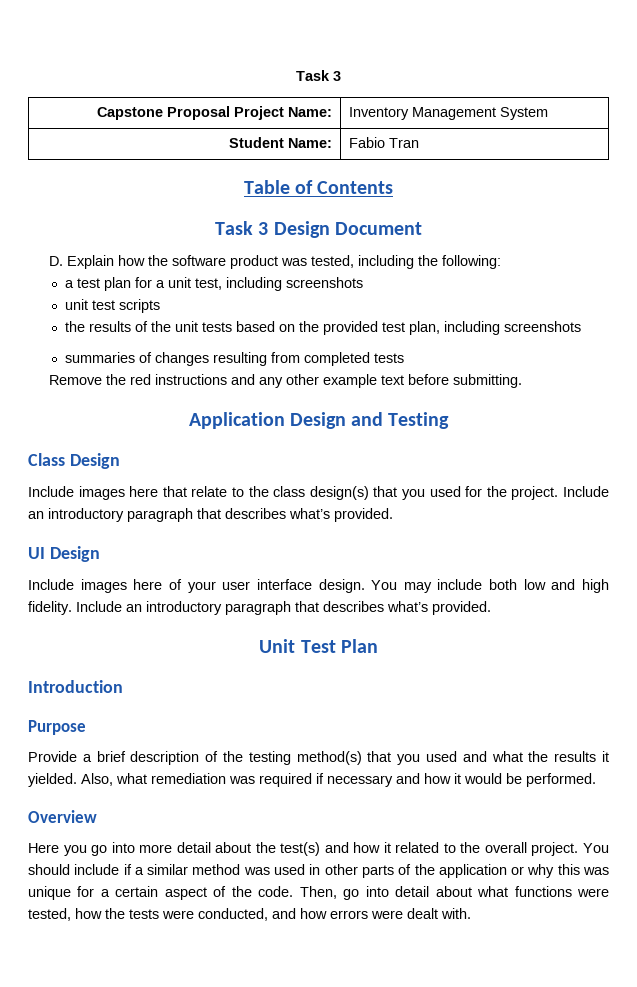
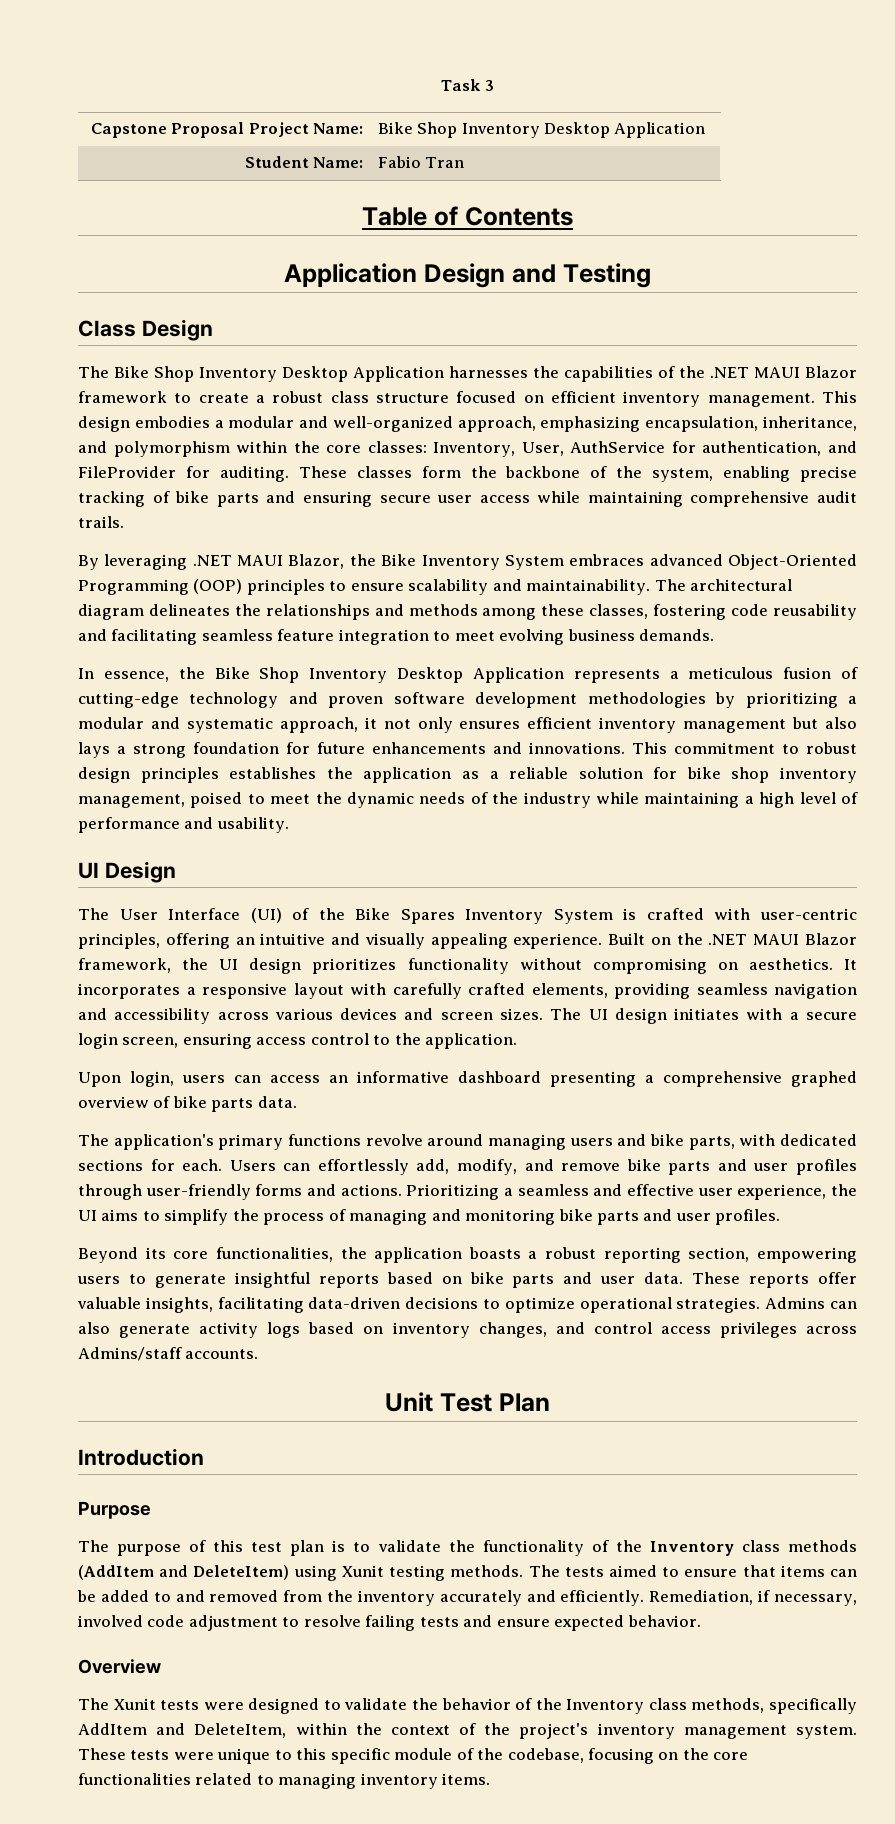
[349,107,549,120] Inventory Management System -> [377,122,706,138] Bike Shop Inventory Desktop Application
[215,221,422,238] [48,255,501,269] [64,277,363,291] [64,299,160,313] [64,321,581,335] [64,352,404,366] [48,374,522,388] // Task 3 Design Document // D. Explain how the software product was tested, including the following: // a test plan for a unit test, including screenshots // unit test scripts // the results of the unit tests based on the provided test plan, including screenshots // summaries of changes resulting from completed tests // Remove the red instructions and any other example text before submitting. -> (573, 216) none
[28,486,610,500] [28,508,393,522] [28,546,100,562] [28,579,609,593] [28,601,491,615] Include images here that relate to the class design(s) that you used for the project. Include an introductory paragraph that describes what’s provided. // UI Design // Include images here of your user interface design. You may include both low and high fidelity. Include an introductory paragraph that describes what’s provided. -> [78,366,857,382] [78,391,858,407] [78,416,857,432] [78,441,857,457] [78,466,857,482] [78,491,857,507] [78,516,124,528] [78,554,858,570] [78,579,793,595] [78,604,858,620] [78,629,715,645] [78,667,859,683] [78,692,858,708] [78,717,857,733] [78,742,857,758] [78,767,857,783] [78,792,858,808] [78,817,289,833] [78,861,176,883] [78,908,858,924] [78,933,857,949] [78,958,858,974] [78,983,857,999] [78,1008,858,1024] [78,1033,518,1049] [78,1071,857,1087] [78,1096,297,1112] [78,1134,857,1150] [78,1159,857,1175] [78,1184,857,1200] [78,1209,781,1225] [78,1247,857,1263] [77,1272,858,1288] [77,1297,857,1313] [78,1322,858,1338] [78,1347,259,1361] The Bike Shop Inventory Desktop Application harnesses the capabilities of the .NET MAUI Blazor framework to create a robust class structure focused on efficient inventory management. This design embodies a modular and well-organized approach, emphasizing encapsulation, inheritance, and polymorphism within the core classes: Inventory, User, AuthService for authentication, and FileProvider for auditing. These classes form the backbone of the system, enabling precise tracking of bike parts and ensuring secure user access while maintaining comprehensive audit trails. // By leveraging .NET MAUI Blazor, the Bike Inventory System embraces advanced Object-Oriented Programming (OOP) principles to ensure scalability and maintainability. The architectural diagram delineates the relationships and methods among these classes, fostering code reusability and facilitating seamless feature integration to meet evolving business demands. // In essence, the Bike Shop Inventory Desktop Application represents a meticulous fusion of cutting-edge technology and proven software development methodologies by prioritizing a modular and systematic approach, it not only ensures efficient inventory management but also lays a strong foundation for future enhancements and innovations. This commitment to robust design principles establishes the application as a reliable solution for bike shop inventory management, poised to meet the dynamic needs of the industry while maintaining a high level of performance and usability. // UI Design // The User Interface (UI) of the Bike Spares Inventory System is crafted with user-centric principles, offering an intuitive and visually appealing experience. Built on the .NET MAUI Blazor framework, the UI design prioritizes functionality without compromising on aesthetics. It incorporates a responsive layout with carefully crafted elements, providing seamless navigation and accessibility across various devices and screen sizes. The UI design initiates with a secure login screen, ensuring access control to the application. // Upon login, users can access an informative dashboard presenting a comprehensive graphed overview of bike parts data. // The application's primary functions revolve around managing users and bike parts, with dedicated sections for each. Users can effortlessly add, modify, and remove bike parts and user profiles through user-friendly forms and actions. Prioritizing a seamless and effective user experience, the UI aims to simplify the process of managing and monitoring bike parts and user profiles. // Beyond its core functionalities, the application boasts a robust reporting section, empowering users to generate insightful reports based on bike parts and user data. These reports offer valuable insights, facilitating data-driven decisions to optimize operational strategies. Admins can also generate activity logs based on inventory changes, and control access privileges across Admins/staff accounts.
[28,751,609,765] [28,773,596,787] [28,810,97,823] [28,842,609,856] [28,864,609,878] [28,886,609,900] [28,908,471,921] Provide a brief description of the testing method(s) that you used and what the results it yielded. Also, what remediation was required if necessary and how it would be performed. // Overview // Here you go into more detail about the test(s) and how it related to the overall project. You should include if a similar method was used in other parts of the application or why this was unique for a certain aspect of the code. Then, go into detail about what functions were tested, how the tests were conducted, and how errors were dealt with. -> [78,1540,858,1556] [78,1565,857,1581] [77,1590,857,1606] [78,1615,701,1631] [78,1659,161,1674] [78,1698,857,1714] [78,1723,857,1739] [78,1748,749,1764] [78,1773,491,1789] The purpose of this test plan is to validate the functionality of the Inventory class methods (AddItem and DeleteItem) using Xunit testing methods. The tests aimed to ensure that items can be added to and removed from the inventory accurately and efficiently. Remediation, if necessary, involved code adjustment to resolve failing tests and ensure expected behavior. // Overview // The Xunit tests were designed to validate the behavior of the Inventory class methods, specifically AddItem and DeleteItem, within the context of the project's inventory management system. These tests were unique to this specific module of the codebase, focusing on the core functionalities related to managing inventory items.

